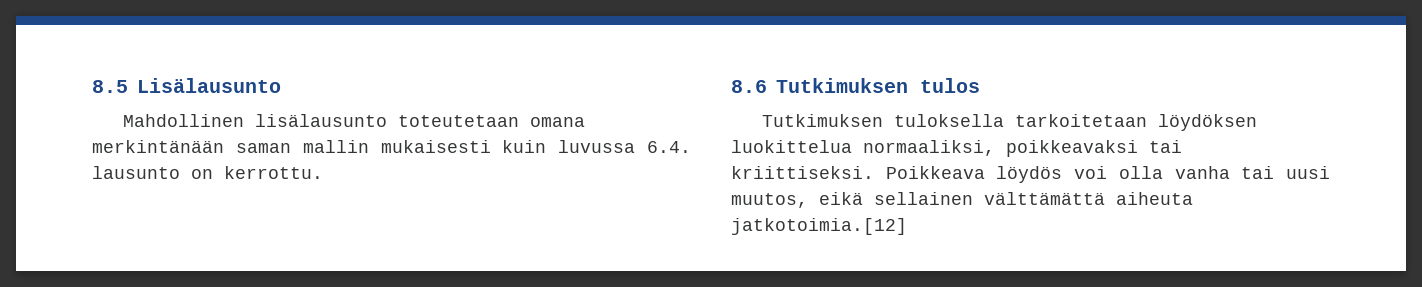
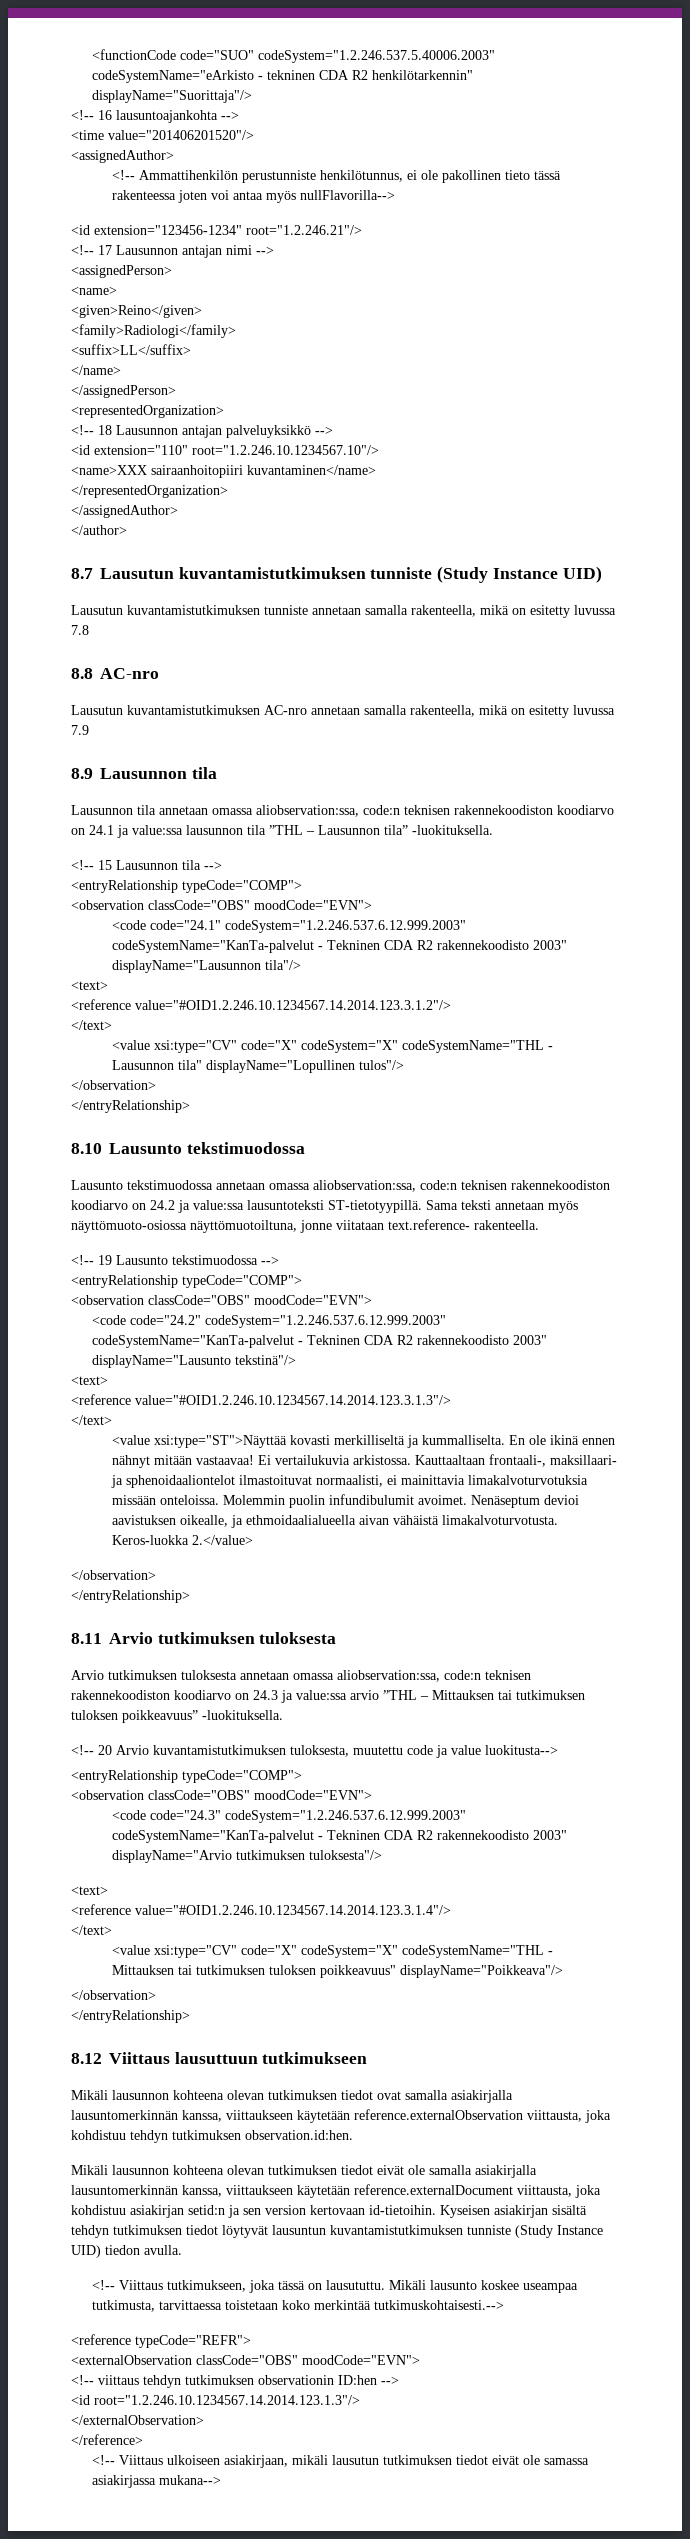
[92,78,281,93] [122,114,585,127] [92,140,691,153] [92,166,323,179] [731,78,980,93] [761,114,1257,131] [731,140,1182,157] [731,166,1330,183] [731,192,1193,208] [731,218,907,235] 8.5 Lisälausunto // Mahdollinen lisälausunto toteutetaan omana merkintänään saman mallin mukaisesti kuin luvussa 6.4. lausunto on kerrottu. // 8.6 Tutkimuksen tulos // Tutkimuksen tuloksella tarkoitetaan löydöksen luokittelua normaaliksi, poikkeavaksi tai kriittiseksi. Poikkeava löydös voi olla vanha tai uusi muutos, eikä sellainen välttämättä aiheuta jatkotoimia.[12] -> [91,49,495,63] [91,70,473,83] [91,90,252,103] [71,110,239,123] [71,130,254,140] [71,150,174,163] [112,170,562,183] [112,190,396,203] [71,225,362,235] [71,245,274,258] [71,265,172,278] [71,286,117,295] [71,305,202,318] [71,324,236,338] [71,344,191,355] [71,365,121,375] [71,385,176,398] [71,405,224,418] [71,425,333,438] [71,445,379,455] [71,465,376,478] [71,485,228,498] [71,505,178,518] [71,525,127,535] [71,566,602,583] [71,605,616,618] [71,625,89,635] [71,668,159,679] [71,705,615,718] [71,725,89,735] [71,767,217,779] [71,805,614,817] [71,825,493,838] [71,860,222,870] [71,880,302,893] [71,900,372,910] [112,920,467,933] [112,940,568,953] [112,960,302,973] [71,981,108,990] [71,999,451,1010] [71,1020,112,1030] [112,1040,554,1053] [112,1060,405,1073] [71,1080,156,1090] [71,1100,190,1113] [71,1142,305,1154] [71,1180,610,1192] [71,1200,578,1213] [71,1219,539,1233] [71,1255,279,1265] [71,1275,302,1288] [71,1295,372,1305] [91,1315,446,1328] [91,1335,547,1348] [91,1355,296,1368] [71,1376,108,1385] [71,1394,451,1405] [71,1415,112,1425] [112,1435,616,1448] [112,1454,618,1468] [111,1475,589,1488] [112,1494,580,1508] [112,1515,559,1528] [112,1535,254,1545] [71,1570,156,1580] [71,1590,190,1603] [71,1632,337,1644] [71,1670,531,1682] [71,1690,585,1703] [71,1710,283,1723] [71,1745,558,1758] [71,1770,302,1783] [71,1790,372,1800] [112,1810,467,1823] [112,1830,568,1843] [112,1850,383,1863] [71,1886,108,1895] [71,1904,451,1915] [71,1925,112,1935] [112,1945,554,1958] [112,1965,564,1978] [71,1990,156,2000] [71,2010,190,2023] [71,2052,368,2064] [71,2090,513,2103] [71,2109,611,2123] [71,2130,353,2143] [71,2165,537,2178] [71,2184,601,2198] [71,2205,587,2218] [71,2225,603,2238] [71,2245,182,2258] [91,2280,578,2293] [91,2300,504,2312] [71,2334,251,2348] [71,2355,420,2365] [71,2375,399,2388] [71,2395,360,2405] [71,2415,204,2425] [71,2434,143,2445] [91,2455,589,2468] [91,2475,221,2488] <functionCode code="SUO" codeSystem="1.2.246.537.5.40006.2003" codeSystemName="eArkisto - tekninen CDA R2 henkilötarkennin" displayName="Suorittaja"/> // <!-- 16 lausuntoajankohta --> // <time value="201406201520"/> // <assignedAuthor> // <!-- Ammattihenkilön perustunniste henkilötunnus, ei ole pakollinen tieto tässä rakenteessa joten voi antaa myös nullFlavorilla--> // <id extension="123456-1234" root="1.2.246.21"/> // <!-- 17 Lausunnon antajan nimi --> // <assignedPerson> // <name> // <given>Reino</given> // <family>Radiologi</family> // <suffix>LL</suffix> // </name> // </assignedPerson> // <representedOrganization> // <!-- 18 Lausunnon antajan palveluyksikkö --> // <id extension="110" root="1.2.246.10.1234567.10"/> // <name>XXX sairaanhoitopiiri kuvantaminen</name> // </representedOrganization> // </assignedAuthor> // </author> // 8.7 Lausutun kuvantamistutkimuksen tunniste (Study Instance UID) // Lausutun kuvantamistutkimuksen tunniste annetaan samalla rakenteella, mikä on esitetty luvussa 7.8 // 8.8 AC-nro // Lausutun kuvantamistutkimuksen AC-nro annetaan samalla rakenteella, mikä on esitetty luvussa 7.9 // 8.9 Lausunnon tila // Lausunnon tila annetaan omassa aliobservation:ssa, code:n teknisen rakennekoodiston koodiarvo on 24.1 ja value:ssa lausunnon tila ”THL – Lausunnon tila” -luokituksella. // <!-- 15 Lausunnon tila --> // <entryRelationship typeCode="COMP"> // <observation classCode="OBS" moodCode="EVN"> // <code code="24.1" codeSystem="1.2.246.537.6.12.999.2003" codeSystemName="KanTa-palvelut - Tekninen CDA R2 rakennekoodisto 2003" displayName="Lausunnon tila"/> // <text> // <reference value="#OID1.2.246.10.1234567.14.2014.123.3.1.2"/> // </text> // <value xsi:type="CV" code="X" codeSystem="X" codeSystemName="THL - Lausunnon tila" displayName="Lopullinen tulos"/> // </observation> // </entryRelationship> // 8.10 Lausunto tekstimuodossa // Lausunto tekstimuodossa annetaan omassa aliobservation:ssa, code:n teknisen rakennekoodiston koodiarvo on 24.2 ja value:ssa lausuntoteksti ST-tietotyypillä. Sama teksti annetaan myös näyttömuoto-osiossa näyttömuotoiltuna, jonne viitataan text.reference- rakenteella. // <!-- 19 Lausunto tekstimuodossa --> // <entryRelationship typeCode="COMP"> // <observation classCode="OBS" moodCode="EVN"> // <code code="24.2" codeSystem="1.2.246.537.6.12.999.2003" codeSystemName="KanTa-palvelut - Tekninen CDA R2 rakennekoodisto 2003" displayName="Lausunto tekstinä"/> // <text> // <reference value="#OID1.2.246.10.1234567.14.2014.123.3.1.3"/> // </text> // <value xsi:type="ST">Näyttää kovasti merkilliseltä ja kummalliselta. En ole ikinä ennen nähnyt mitään vastaavaa! Ei vertailukuvia arkistossa. Kauttaaltaan frontaali-, maksillaari- ja sphenoidaaliontelot ilmastoituvat normaalisti, ei mainittavia limakalvoturvotuksia missään onteloissa. Molemmin puolin infundibulumit avoimet. Nenäseptum devioi aavistuksen oikealle, ja ethmoidaalialueella aivan vähäistä limakalvoturvotusta. Keros-luokka 2.</value> // </observation> // </entryRelationship> // 8.11 Arvio tutkimuksen tuloksesta // Arvio tutkimuksen tuloksesta annetaan omassa aliobservation:ssa, code:n teknisen rakennekoodiston koodiarvo on 24.3 ja value:ssa arvio ”THL – Mittauksen tai tutkimuksen tuloksen poikkeavuus” -luokituksella. // <!-- 20 Arvio kuvantamistutkimuksen tuloksesta, muutettu code ja value luokitusta--> // <entryRelationship typeCode="COMP"> // <observation classCode="OBS" moodCode="EVN"> // <code code="24.3" codeSystem="1.2.246.537.6.12.999.2003" codeSystemName="KanTa-palvelut - Tekninen CDA R2 rakennekoodisto 2003" displayName="Arvio tutkimuksen tuloksesta"/> // <text> // <reference value="#OID1.2.246.10.1234567.14.2014.123.3.1.4"/> // </text> // <value xsi:type="CV" code="X" codeSystem="X" codeSystemName="THL - Mittauksen tai tutkimuksen tuloksen poikkeavuus" displayName="Poikkeava"/> // </observation> // </entryRelationship> // 8.12 Viittaus lausuttuun tutkimukseen // Mikäli lausunnon kohteena olevan tutkimuksen tiedot ovat samalla asiakirjalla lausuntomerkinnän kanssa, viittaukseen käytetään reference.externalObservation viittausta, joka kohdistuu tehdyn tutkimuksen observation.id:hen. // Mikäli lausunnon kohteena olevan tutkimuksen tiedot eivät ole samalla asiakirjalla lausuntomerkinnän kanssa, viittaukseen käytetään reference.externalDocument viittausta, joka kohdistuu asiakirjan setid:n ja sen version kertovaan id-tietoihin. Kyseisen asiakirjan sisältä tehdyn tutkimuksen tiedot löytyvät lausuntun kuvantamistutkimuksen tunniste (Study Instance UID) tiedon avulla. // <!-- Viittaus tutkimukseen, joka tässä on lausututtu. Mikäli lausunto koskee useampaa tutkimusta, tarvittaessa toistetaan koko merkintää tutkimuskohtaisesti.--> // <reference typeCode="REFR"> // <externalObservation classCode="OBS" moodCode="EVN"> // <!-- viittaus tehdyn tutkimuksen observationin ID:hen --> // <id root="1.2.246.10.1234567.14.2014.123.1.3"/> // </externalObservation> // </reference> // <!-- Viittaus ulkoiseen asiakirjaan, mikäli lausutun tutkimuksen tiedot eivät ole samassa asiakirjassa mukana-->

